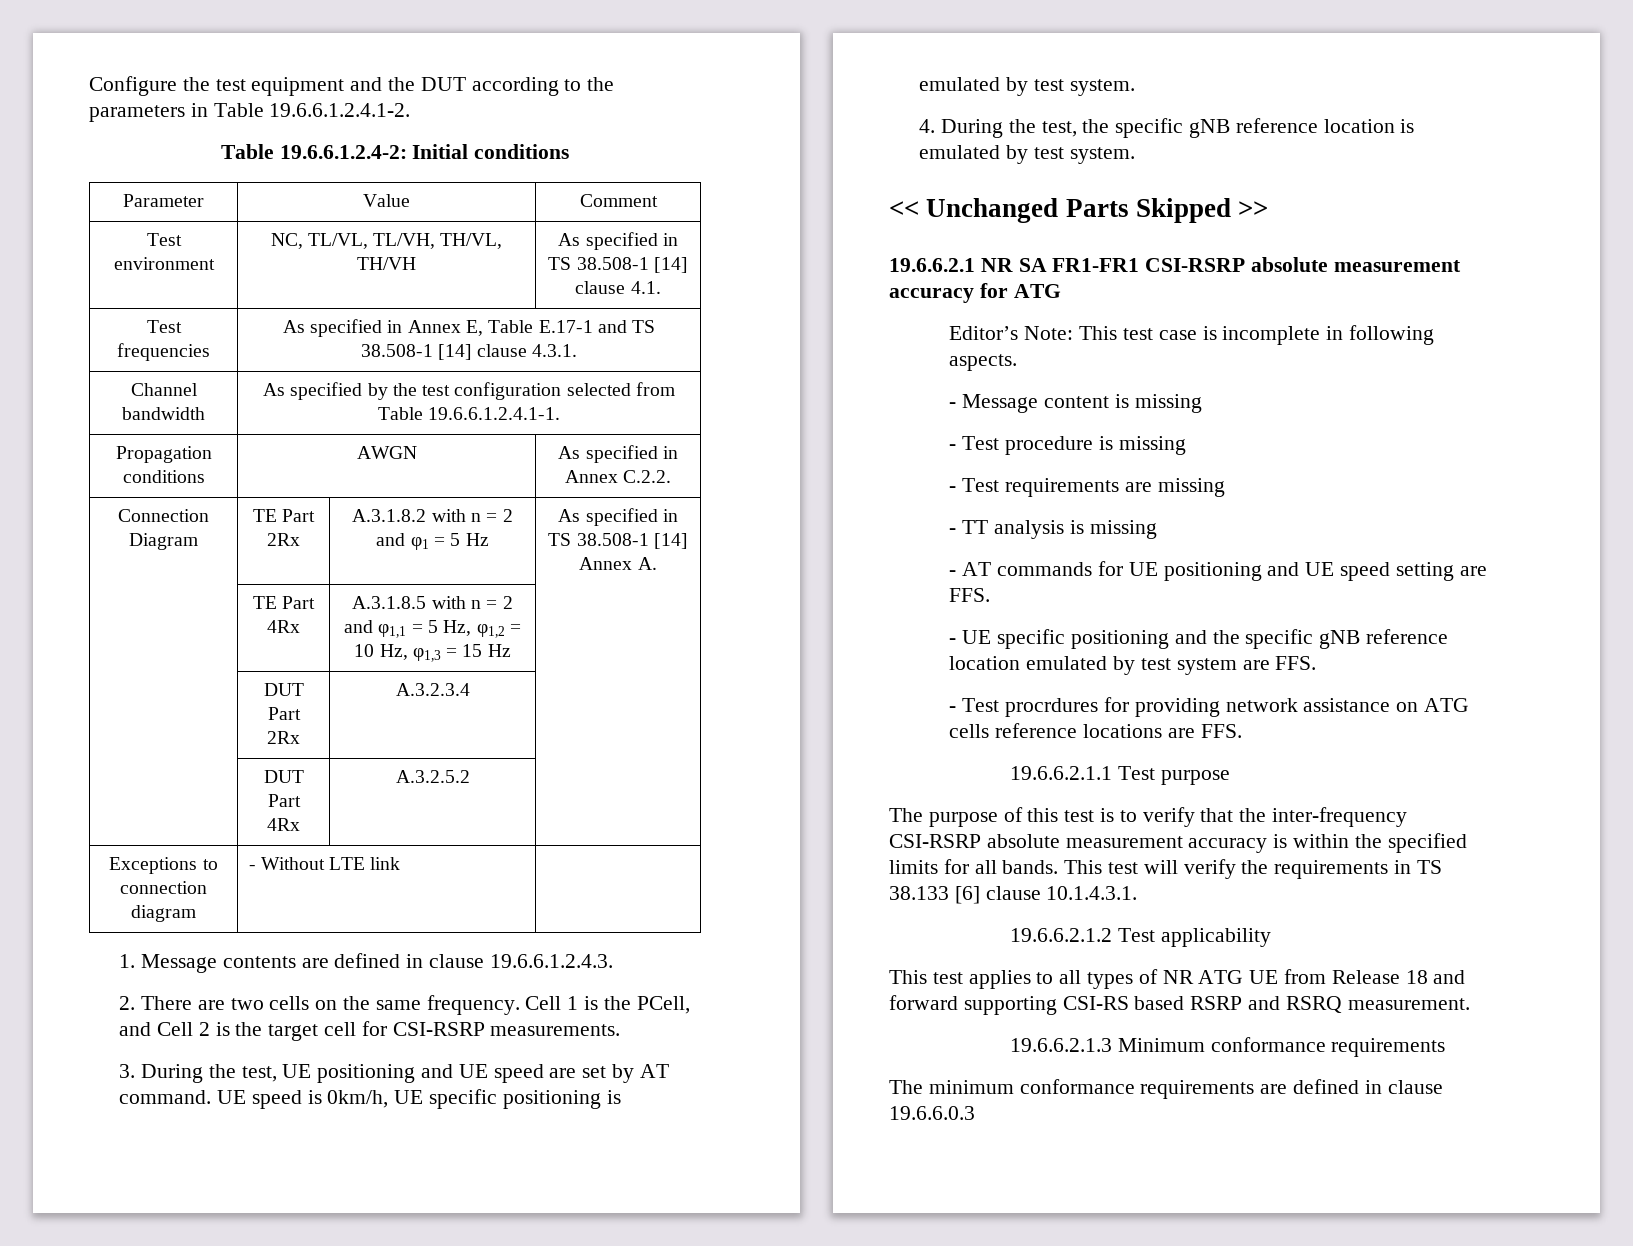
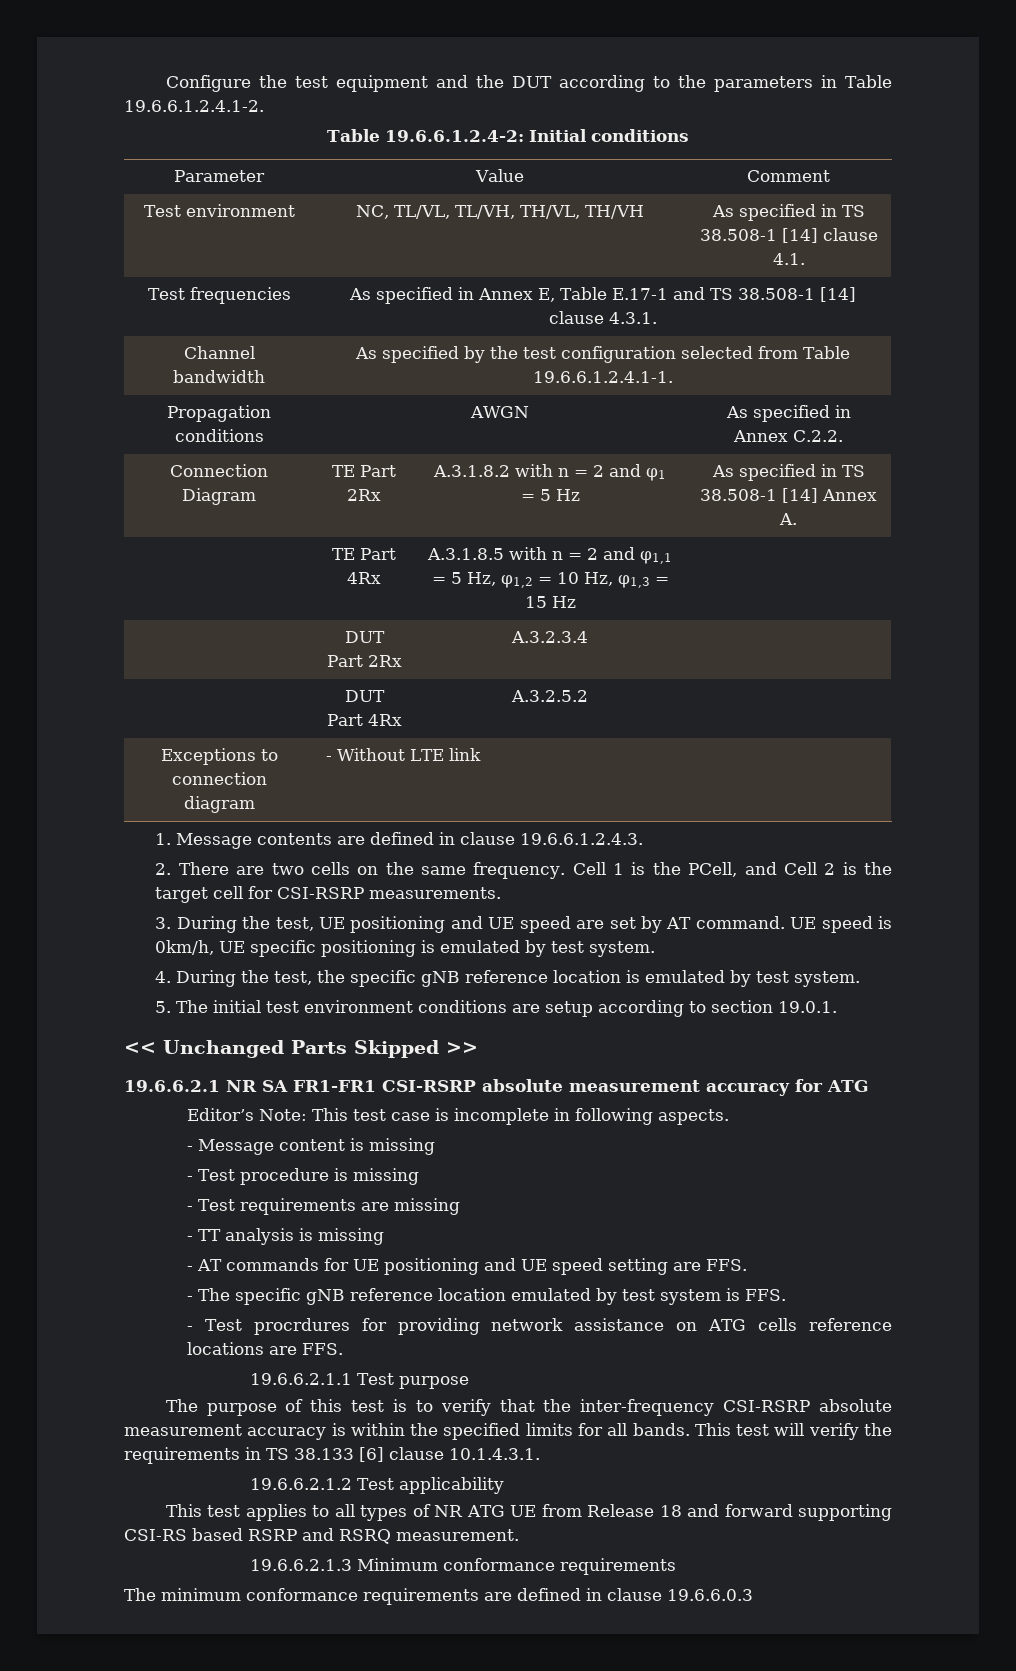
(1135, 155) none -> [155,1000,838,1017] // 5. The initial test environment conditions are setup according to section 19.0.1.
[962,629,1240,649] UE specific positioning and the -> [197,1288,230,1301] The
[1242,660,1270,670] are -> [725,1288,740,1301] is

